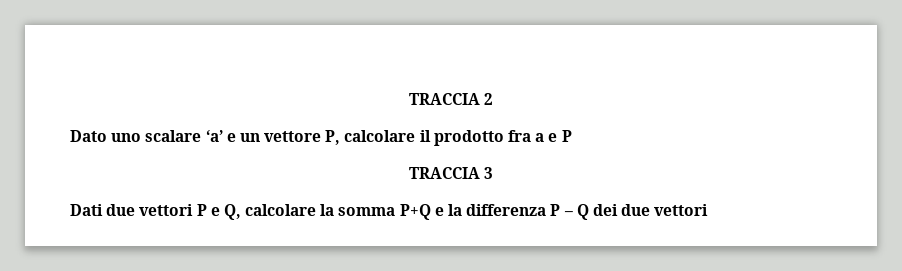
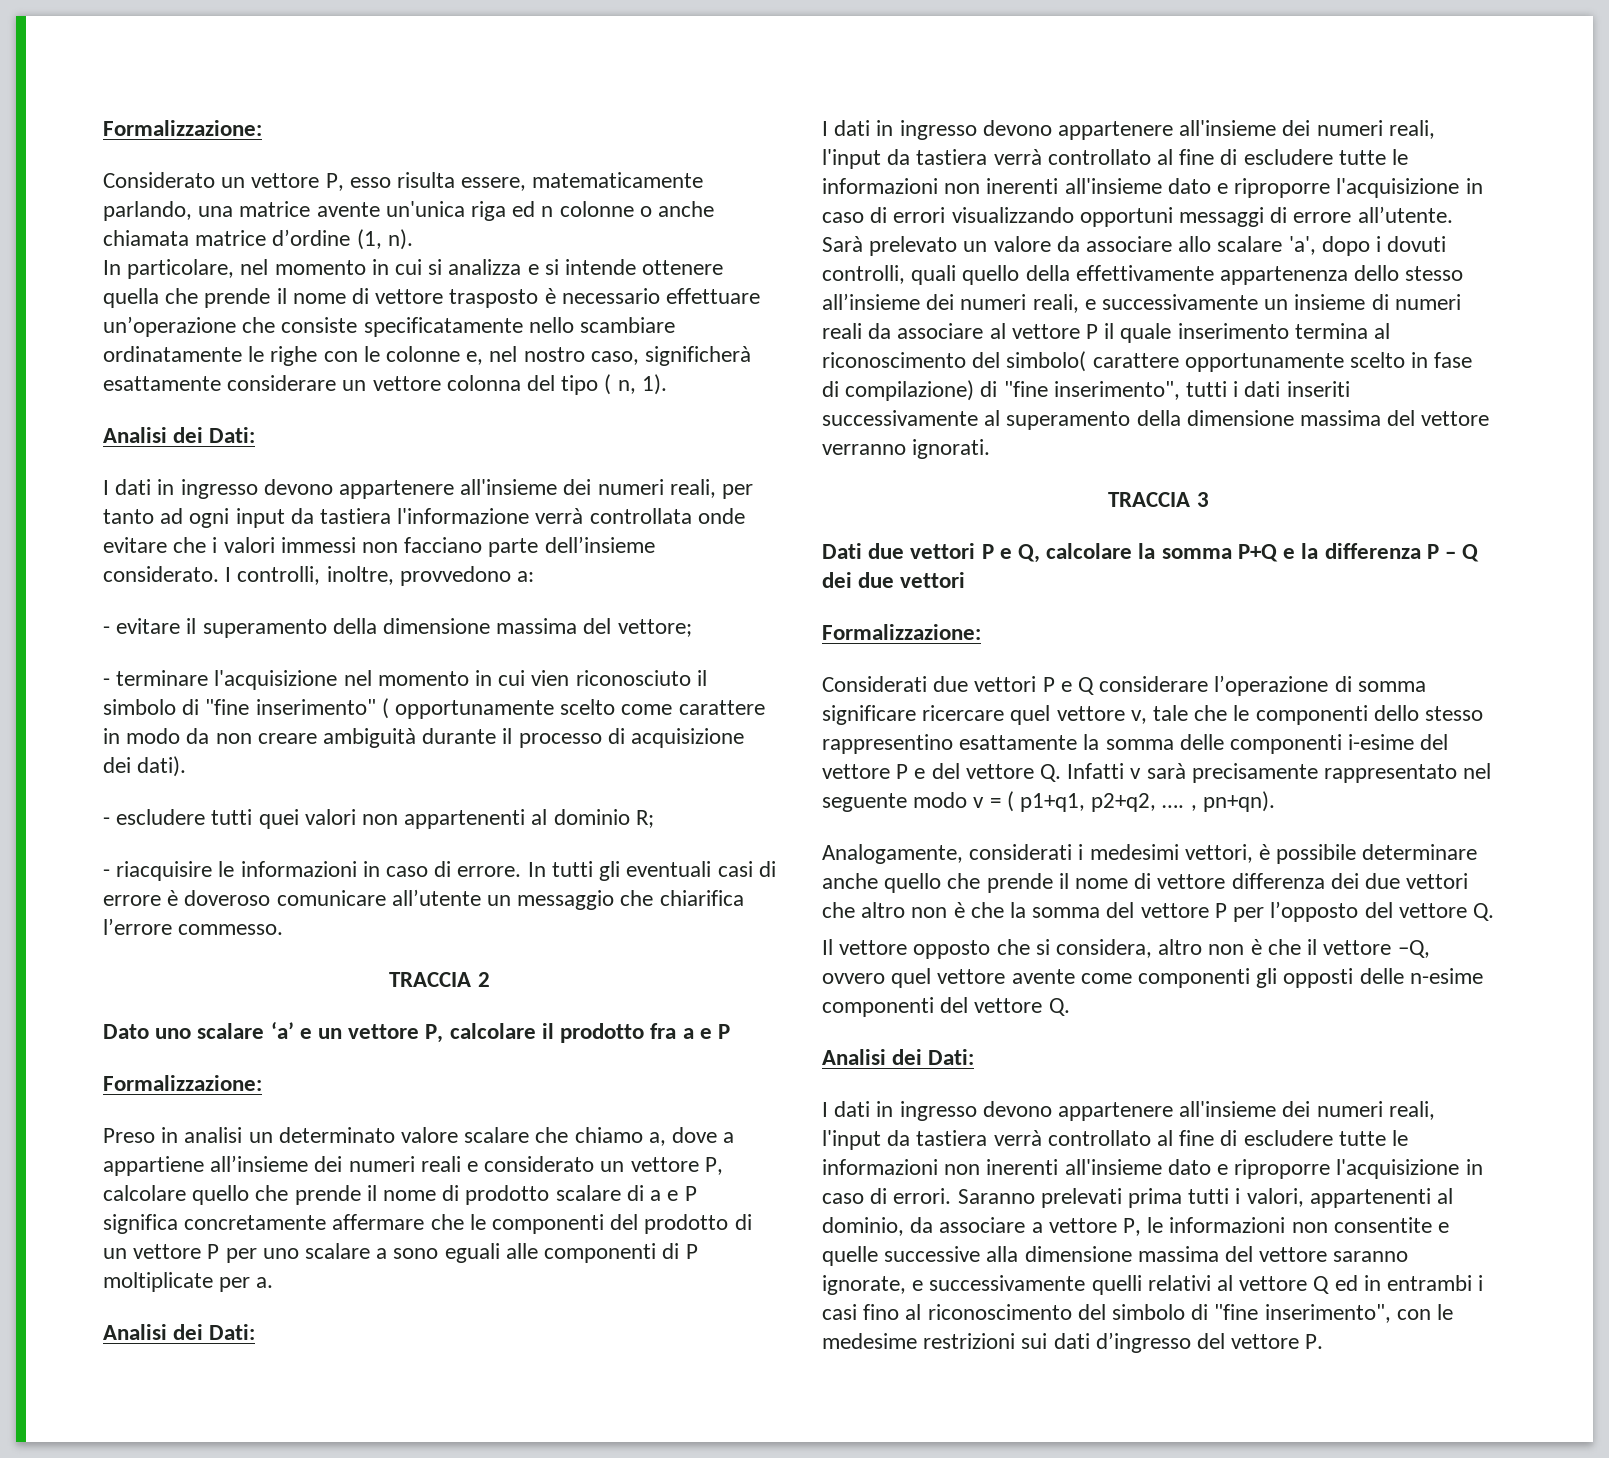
(408, 99) none -> [103,120,262,136] [103,172,704,191] [103,201,715,221] [103,229,413,250] [103,259,724,279] [103,288,761,308] [103,316,676,337] [103,346,752,366] [103,374,667,395] [103,427,256,443] [103,479,754,499] [103,508,745,528] [103,536,655,557] [103,566,535,586] [103,618,692,638] [103,670,707,690] [103,698,765,719] [103,728,745,748] [103,756,187,777] [103,809,654,829] [103,861,776,881] [103,889,744,910] [103,918,284,935] Formalizzazione: // Considerato un vettore P, esso risulta essere, matematicamente parlando, una matrice avente un'unica riga ed n colonne o anche chiamata matrice d’ordine (1, n). // In particolare, nel momento in cui si analizza e si intende ottenere quella che prende il nome di vettore trasposto è necessario effettuare un’operazione che consiste specificatamente nello scambiare ordinatamente le righe con le colonne e, nel nostro caso, significherà esattamente considerare un vettore colonna del tipo ( n, 1). // Analisi dei Dati: // I dati in ingresso devono appartenere all'insieme dei numeri reali, per tanto ad ogni input da tastiera l'informazione verrà controllata onde evitare che i valori immessi non facciano parte dell’insieme considerato. I controlli, inoltre, provvedono a: // - evitare il superamento della dimensione massima del vettore; // - terminare l'acquisizione nel momento in cui vien riconosciuto il simbolo di "fine inserimento" ( opportunamente scelto come carattere in modo da non creare ambiguità durante il processo di acquisizione dei dati). // - escludere tutti quei valori non appartenenti al dominio R; // - riacquisire le informazioni in caso di errore. In tutti gli eventuali casi di errore è doveroso comunicare all’utente un messaggio che chiarifica l’errore commesso. //
(572, 136) none -> [103,1075,262,1091] [103,1127,735,1146] [103,1155,723,1176] [103,1185,697,1205] [103,1214,752,1234] [103,1243,698,1263] [103,1272,274,1292] [103,1324,256,1340] [822,120,1435,140] [822,149,1409,169] [822,178,1483,198] [822,206,1453,227] [822,236,1447,256] [822,265,1464,285] [822,293,1461,313] [822,323,1391,343] [822,351,1473,372] [822,380,1350,401] [822,410,1490,430] [822,439,991,459] // Formalizzazione: // Preso in analisi un determinato valore scalare che chiamo a, dove a appartiene all’insieme dei numeri reali e considerato un vettore P, calcolare quello che prende il nome di prodotto scalare di a e P significa concretamente affermare che le componenti del prodotto di un vettore P per uno scalare a sono eguali alle componenti di P moltiplicate per a. // Analisi dei Dati: // I dati in ingresso devono appartenere all'insieme dei numeri reali, l'input da tastiera verrà controllato al fine di escludere tutte le informazioni non inerenti all'insieme dato e riproporre l'acquisizione in caso di errori visualizzando opportuni messaggi di errore all’utente. Sarà prelevato un valore da associare allo scalare 'a', dopo i dovuti controlli, quali quello della effettivamente appartenenza dello stesso all’insieme dei numeri reali, e successivamente un insieme di numeri reali da associare al vettore P il quale inserimento termina al riconoscimento del simbolo( carattere opportunamente scelto in fase di compilazione) di "fine inserimento", tutti i dati inseriti successivamente al superamento della dimensione massima del vettore verranno ignorati.
(709, 210) none -> [822,624,981,640] [822,675,1426,696] [822,705,1484,725] [822,734,1449,754] [822,763,1492,783] [822,791,1275,812] [822,844,1478,864] [822,873,1469,893] [822,901,1494,922] [822,939,1430,959] [822,968,1483,988] [822,997,1070,1017] [822,1049,975,1065] [822,1101,1435,1121] [822,1130,1409,1150] [822,1159,1483,1179] [822,1188,1454,1208] [822,1217,1450,1236] [822,1246,1409,1266] [822,1275,1484,1295] [822,1304,1454,1323] [822,1332,1324,1353] // Formalizzazione: // Considerati due vettori P e Q considerare l’operazione di somma significare ricercare quel vettore v, tale che le componenti dello stesso rappresentino esattamente la somma delle componenti i-esime del vettore P e del vettore Q. Infatti v sarà precisamente rappresentato nel seguente modo v = ( p1+q1, p2+q2, …. , pn+qn). // Analogamente, considerati i medesimi vettori, è possibile determinare anche quello che prende il nome di vettore differenza dei due vettori che altro non è che la somma del vettore P per l’opposto del vettore Q. // Il vettore opposto che si considera, altro non è che il vettore –Q, ovvero quel vettore avente come componenti gli opposti delle n-esime componenti del vettore Q. // Analisi dei Dati: // I dati in ingresso devono appartenere all'insieme dei numeri reali, l'input da tastiera verrà controllato al fine di escludere tutte le informazioni non inerenti all'insieme dato e riproporre l'acquisizione in caso di errori. Saranno prelevati prima tutti i valori, appartenenti al dominio, da associare a vettore P, le informazioni non consentite e quelle successive alla dimensione massima del vettore saranno ignorate, e successivamente quelli relativi al vettore Q ed in entrambi i casi fino al riconoscimento del simbolo di "fine inserimento", con le medesime restrizioni sui dati d’ingresso del vettore P.

